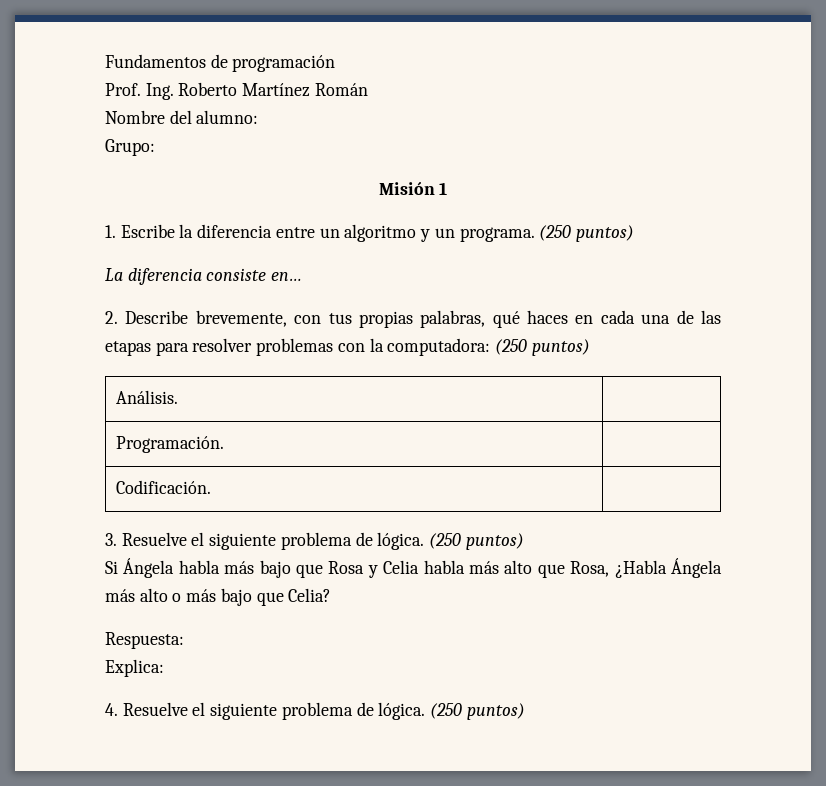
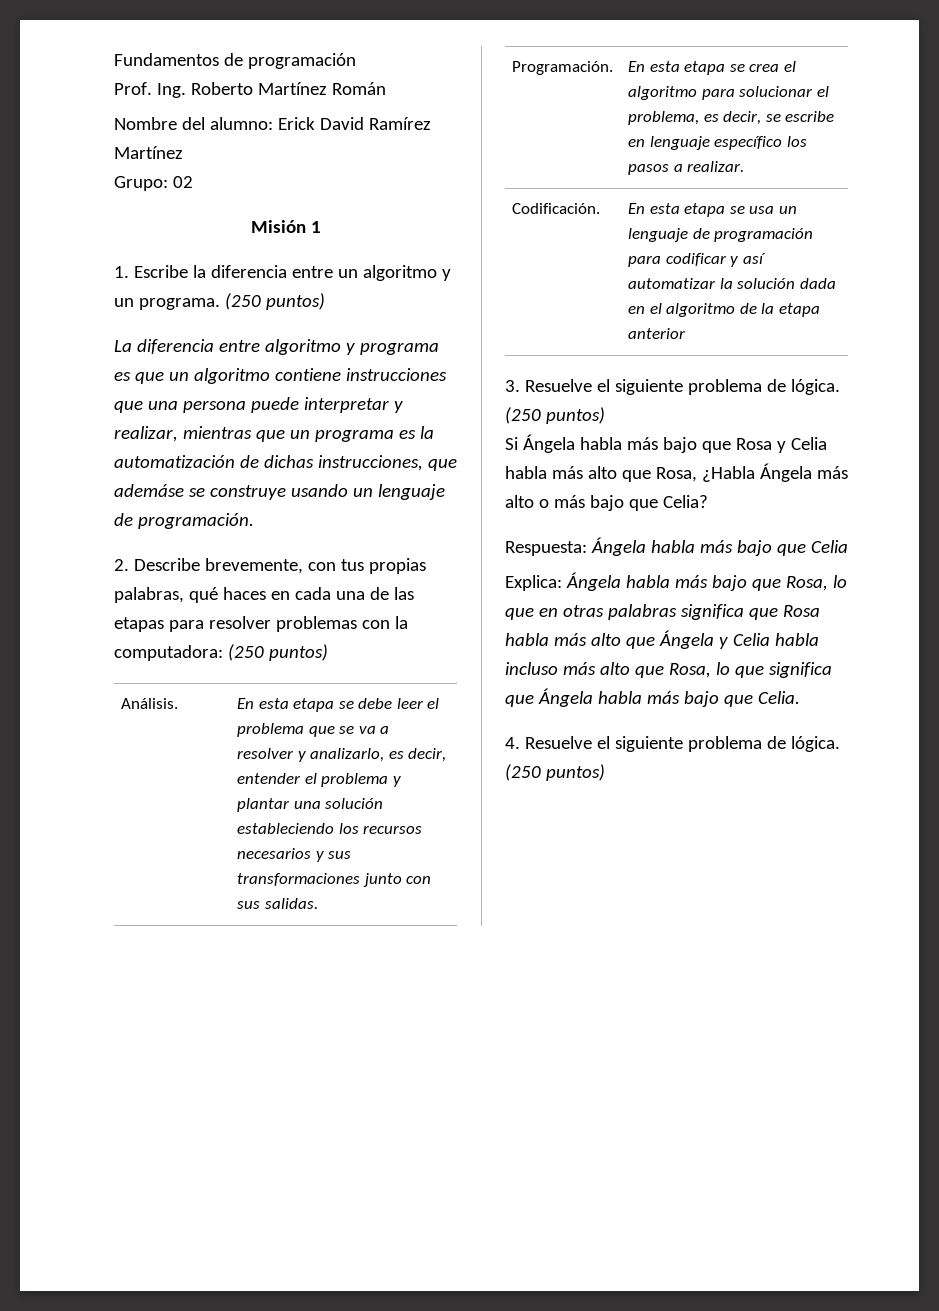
(259, 117) none -> [277,117,431,130] [114,146,183,159] Erick David Ramírez Martínez
(155, 147) none -> [172,176,193,188] 02
[206,268,303,281] consiste en… -> [218,339,439,355] [114,368,447,384] [114,397,403,413] [114,426,434,442] [114,455,457,471] [114,484,445,500] [114,513,254,529] entre algoritmo y programa es que un algoritmo contiene instrucciones que una persona puede interpretar y realizar, mientras que un programa es la automatización de dichas instrucciones, que ademáse se construye usando un lenguaje de programación.
[116,436,225,453] [116,480,212,494] // Programación. | // Codificación. | -> [237,698,440,712] [237,723,390,737] [237,748,447,762] [237,773,401,787] [237,798,384,812] [237,823,423,834] [237,848,352,862] [237,873,432,887] [237,898,318,909] [512,61,614,75] [628,61,796,75] [628,86,829,100] [628,111,835,125] [628,136,807,150] [628,161,745,175] [512,203,601,214] [628,203,797,217] [628,228,814,242] [628,253,766,267] [628,278,836,289] [628,303,820,317] [628,328,686,339] En esta etapa se debe leer el problema que se va a resolver y analizarlo, es decir, entender el problema y plantar una solución estableciendo los recursos necesarios y sus transformaciones junto con sus salidas. // Programación. | En esta etapa se crea el algoritmo para solucionar el problema, es decir, se escribe en lenguaje específico los pasos a realizar. // Codificación. | En esta etapa se usa un lenguaje de programación para codificar y así automatizar la solución dada en el algoritmo de la etapa anterior
[105,659,164,677] // Explica: -> [590,537,848,556] [505,572,847,591] [505,604,820,620] [505,630,819,649] [505,662,832,678] [505,688,800,707] Ángela habla más bajo que Celia // Explica: Ángela habla más bajo que Rosa, lo que en otras palabras significa que Rosa habla más alto que Ángela y Celia habla incluso más alto que Rosa, lo que significa que Ángela habla más bajo que Celia.

